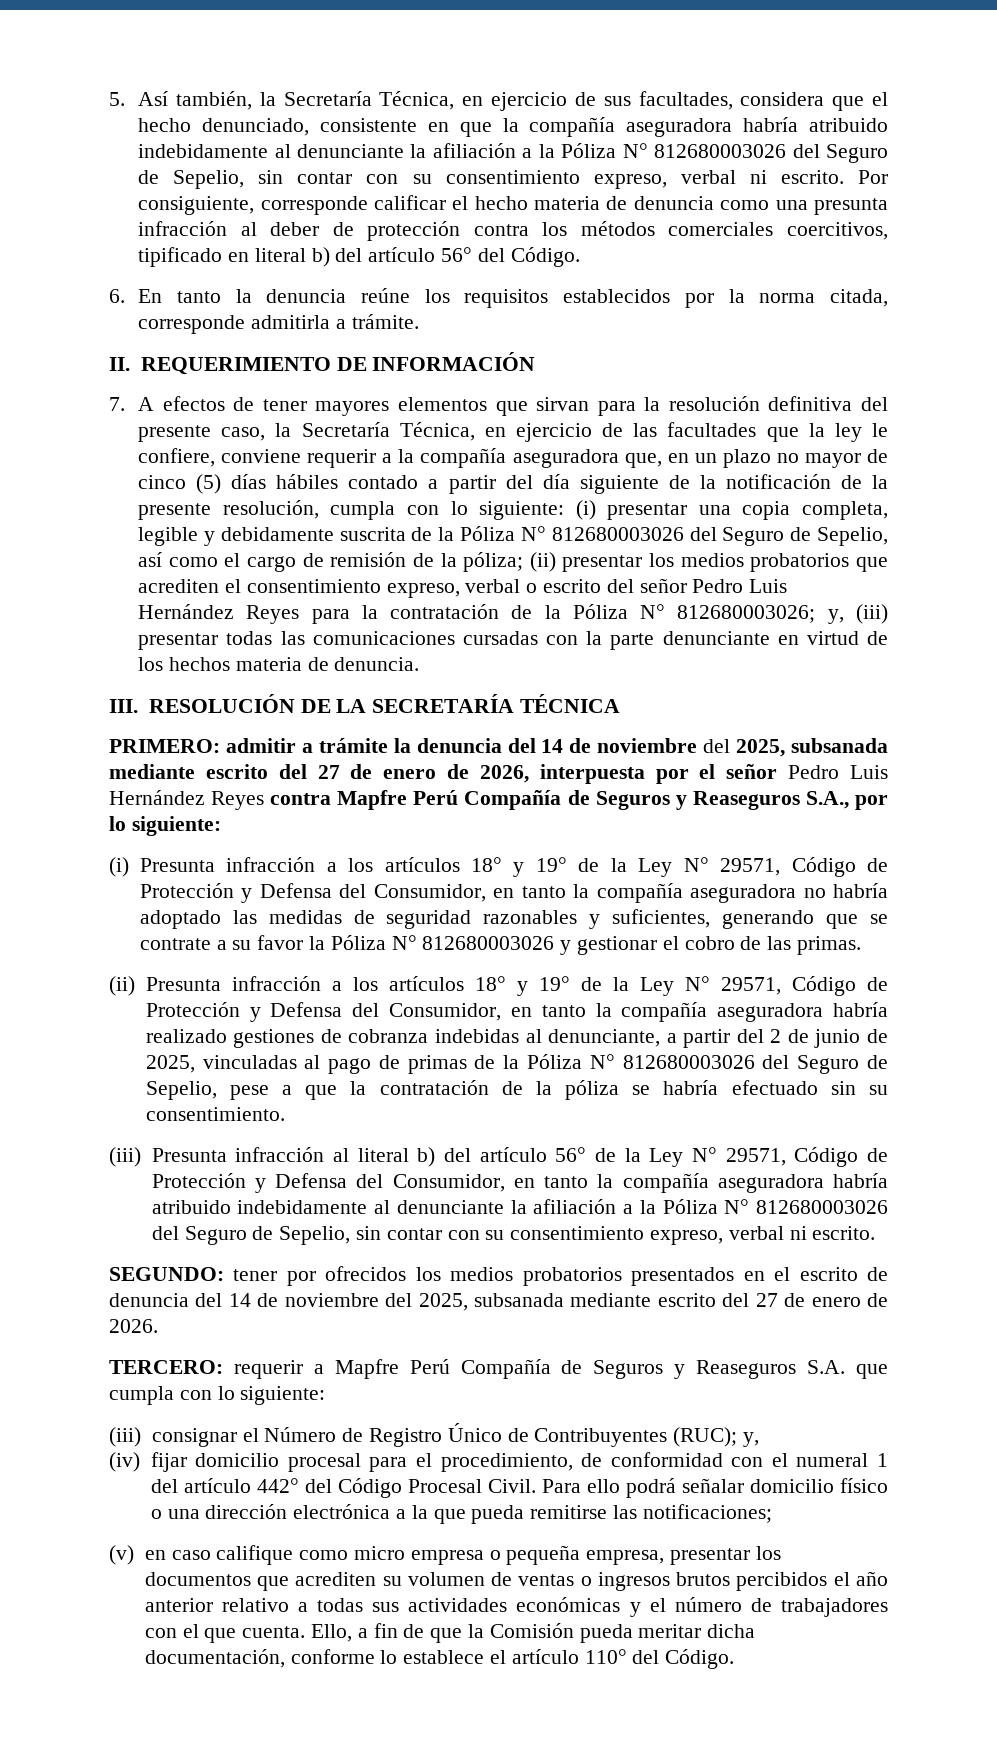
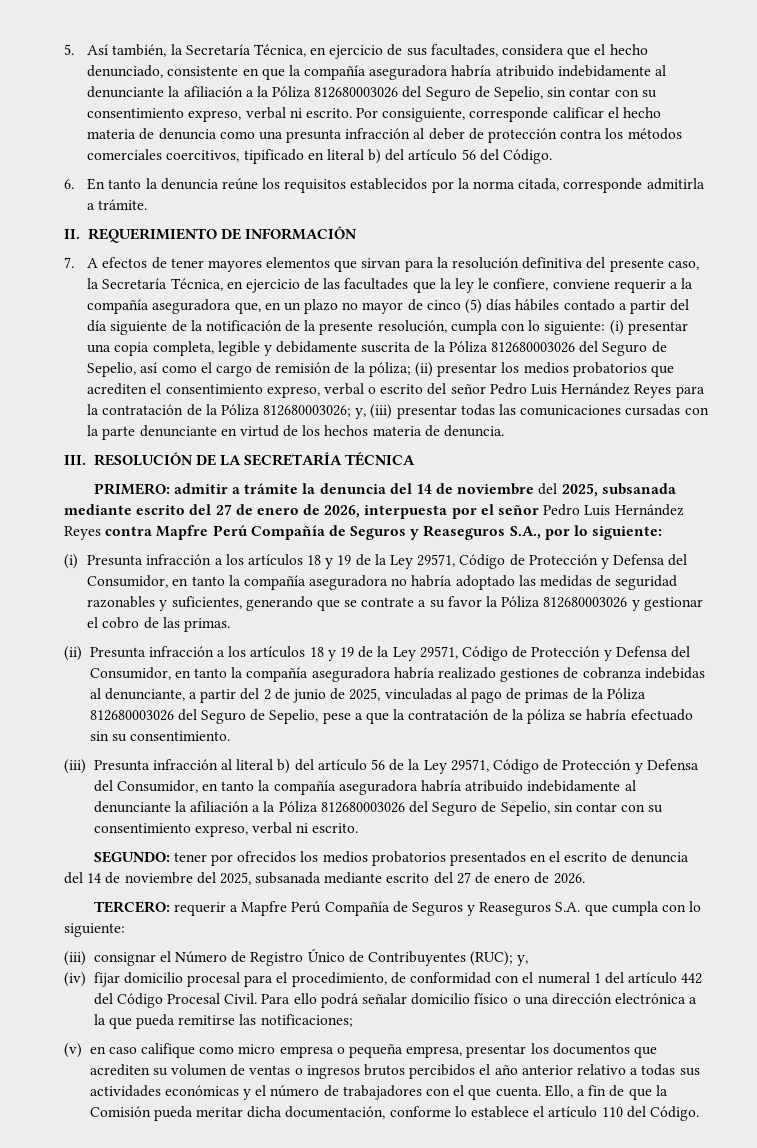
[622,143,648,158] N° -> (312, 92) none
[441,247,473,262] 56° -> [461,149,476,160] 56
[520,526,546,541] N° -> (488, 347) none
[640,604,666,619] N° -> (260, 410) none
[470,857,709,877] 18° y 19° de la Ley N° -> [307,554,414,569] 18 y 19 de la Ley
[391,935,417,950] N° -> (541, 602) none
[474,976,710,996] 18° y 19° de la Ley N° -> [309,646,416,661] 18 y 19 de la Ley
[589,1054,615,1069] N° -> (646, 694) none
[555,1147,718,1167] 56° de la Ley N° -> [371,759,447,774] 56 de la Ley
[724,1199,750,1214] N° -> (318, 807) none
[256,1478,299,1493] 442° -> [681,973,703,984] 442
[584,1649,627,1664] 110° -> [601,1107,623,1117] 110

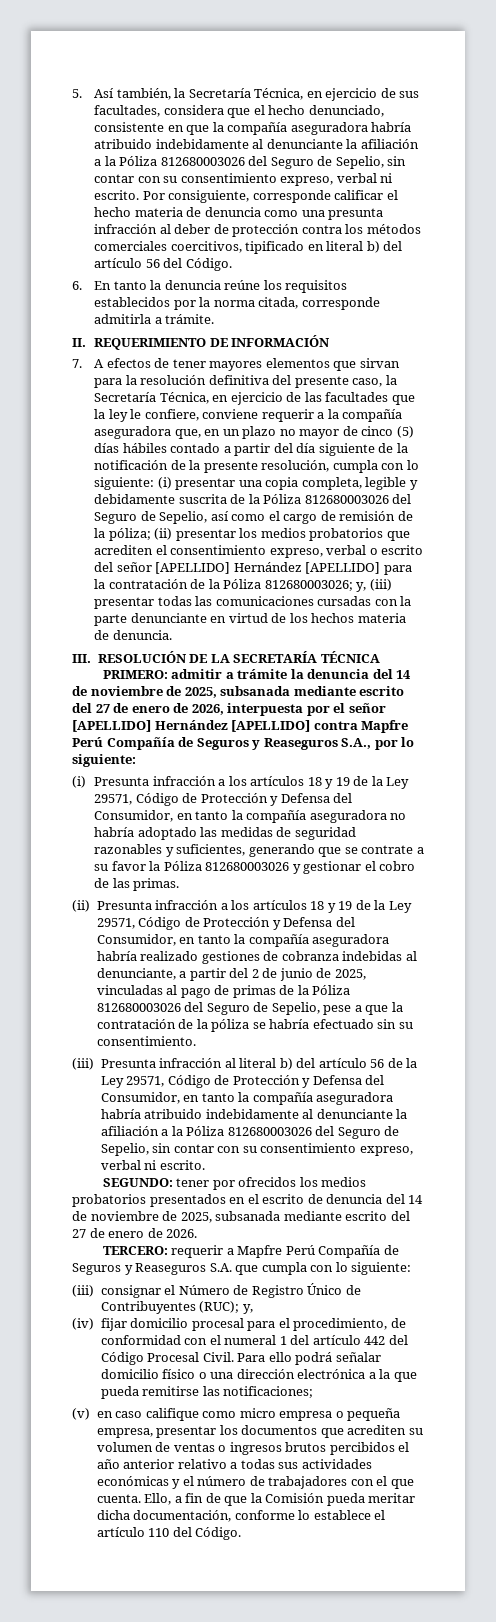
[489,383,672,398] Pedro Luis Hernández Reyes -> [155,562,381,574] [APELLIDO] Hernández [APELLIDO]
[538,483,558,495] del -> [166,686,182,696] de
[543,504,684,516] [64,526,101,540] Pedro Luis Hernández Reyes -> [72,720,311,732] [APELLIDO] Hernández [APELLIDO]
[196,872,216,884] del -> [162,1211,178,1221] de

